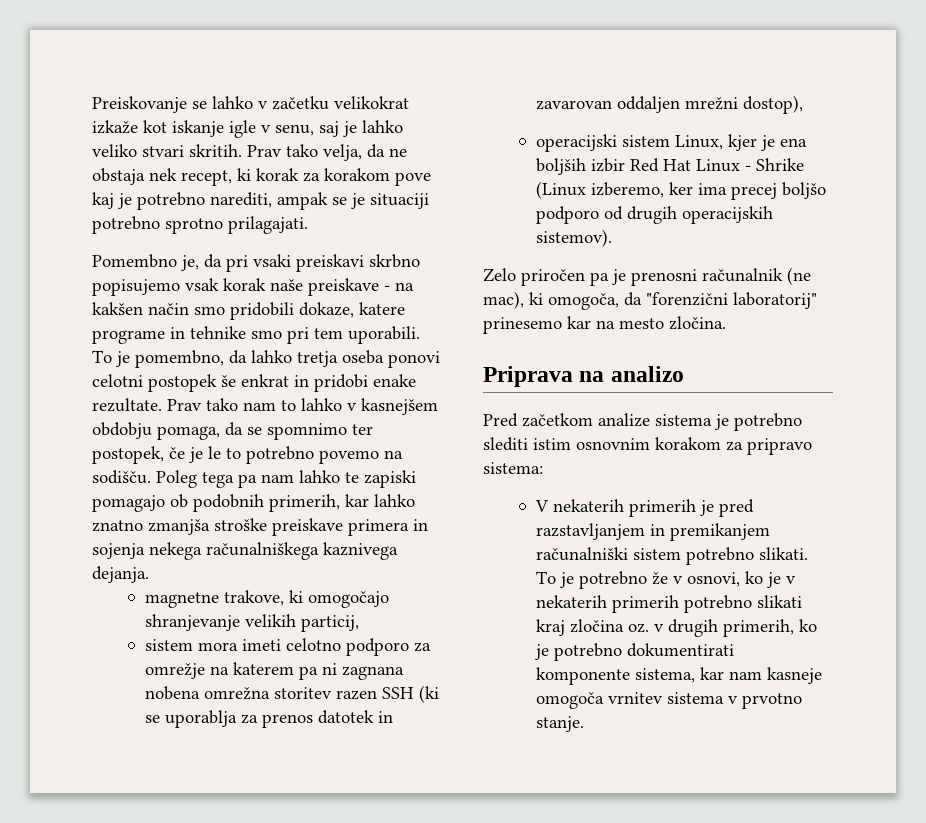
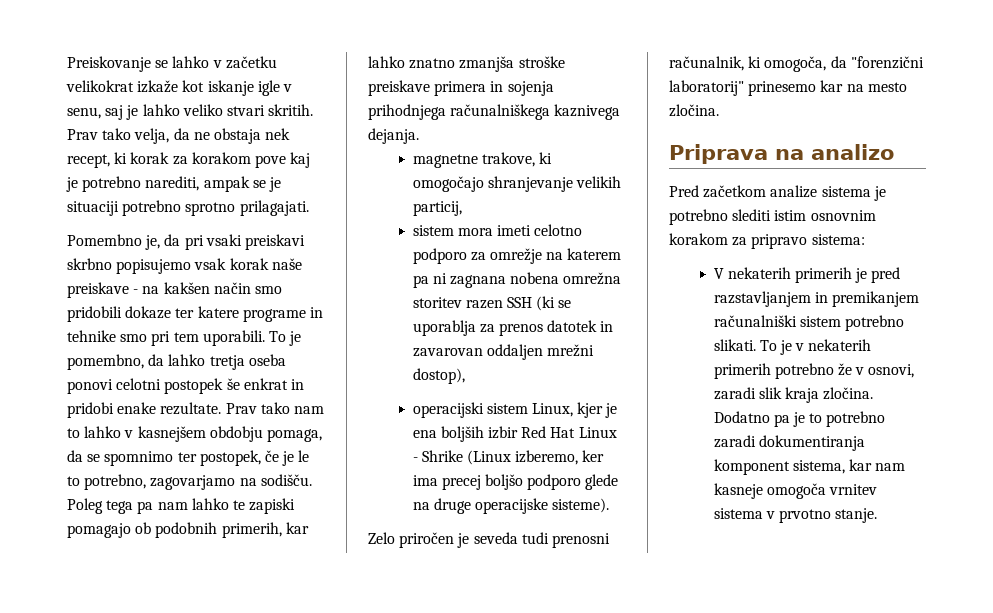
[299,302,354,318] dokaze, -> [125,306,195,319] dokaze ter
[246,446,379,464] potrebno povemo -> [84,474,236,490] potrebno, zagovarjamo
[149,542,202,560] nekega -> [368,104,446,120] prihodnjega
[604,206,774,224] [536,229,613,247] [483,267,811,286] [483,291,524,309] od drugih operacijskih sistemov). // Zelo priročen pa je prenosni računalnik (ne mac), -> [585,474,619,490] [412,498,610,514] [368,532,610,548] [669,56,744,71] glede na druge operacijske sisteme). // Zelo priročen je seveda tudi prenosni računalnik,
(575, 580) none -> [795,339,872,351] [713,363,771,379] v nekaterih primerih
[745,571,797,588] [536,595,803,613] [536,619,818,637] [535,643,735,661] [536,667,631,685] ko je v nekaterih primerih potrebno slikati kraj zločina oz. v drugih primerih, ko je potrebno dokumentirati komponente -> [713,387,874,403] [713,411,886,427] [713,435,865,451] [713,459,790,475] zaradi slik kraja zločina. Dodatno pa je to potrebno zaradi dokumentiranja komponent

